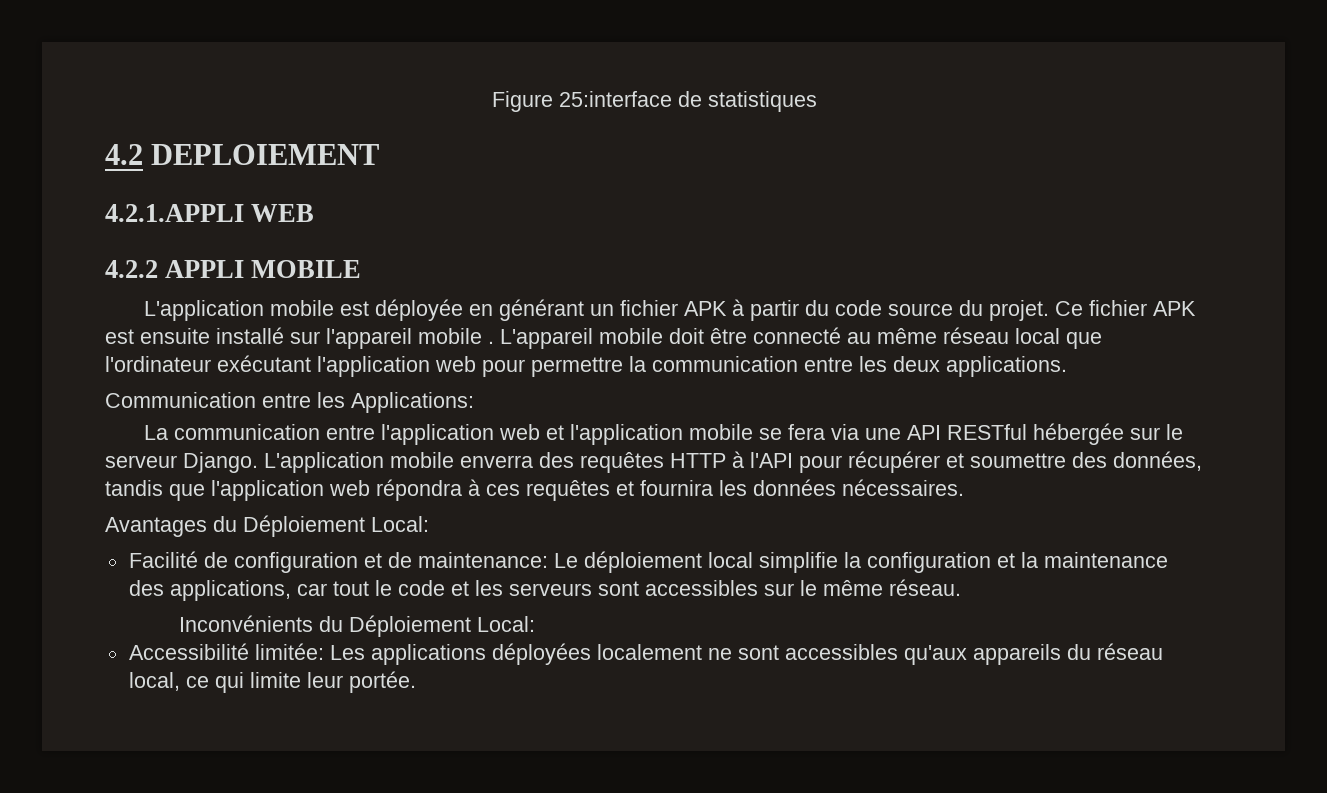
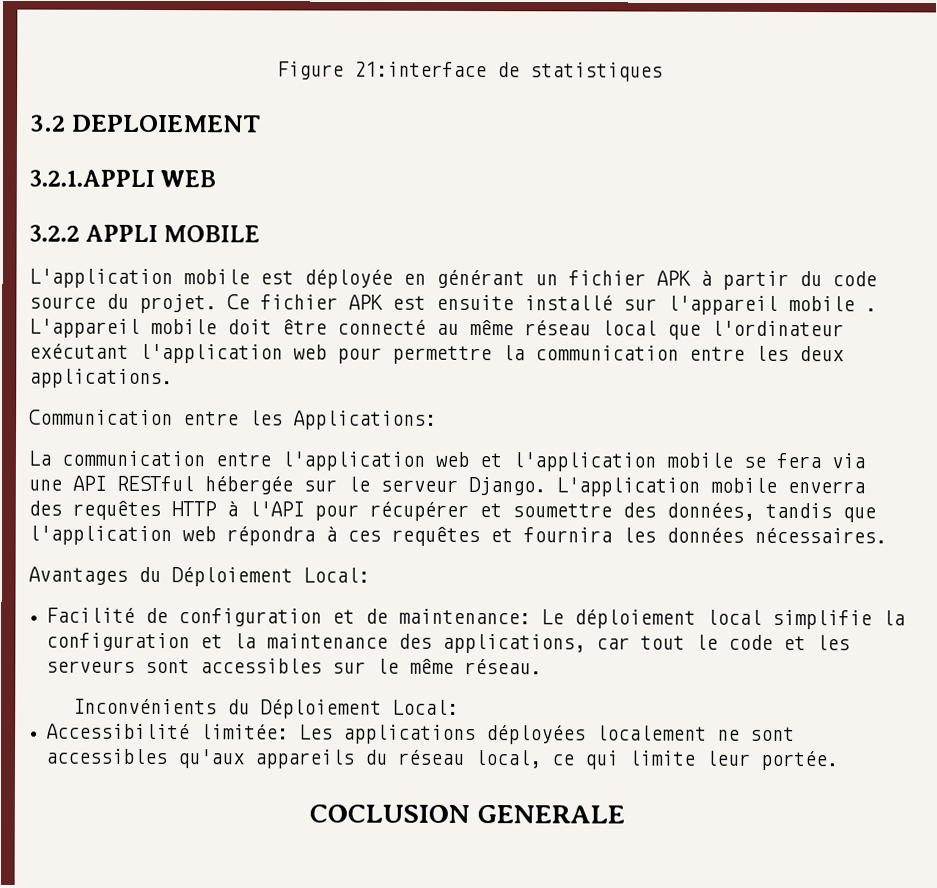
[559,91,672,107] 25:interface -> [354,61,487,78] 21:interface
[105,144,143,165] 4.2 -> [29,114,66,132] 3.2
[105,204,244,222] 4.2.1.APPLI -> [29,169,155,188] 3.2.1.APPLI
[105,260,158,278] 4.2.2 -> [29,224,80,242] 3.2.2
(416, 682) none -> [309,804,625,824] // COCLUSION GENERALE

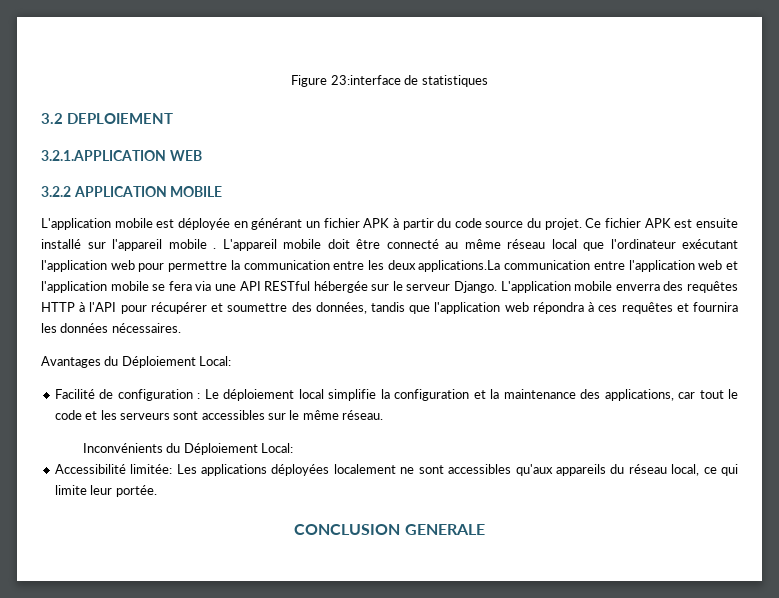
[354,61,487,78] 21:interface -> [330,75,401,85] 23:interface
[29,169,155,188] 3.2.1.APPLI -> [41,150,166,161] 3.2.1.APPLICATION
[85,224,159,243] APPLI -> [73,186,167,197] APPLICATION
[29,368,173,389] [29,409,437,430] [28,450,51,466] applications. // Communication entre les Applications: // La -> [418,260,501,272] applications.La
[332,608,532,625] et de maintenance: -> [197,393,201,399] :
[309,804,471,824] COCLUSION -> [294,524,401,535] CONCLUSION

